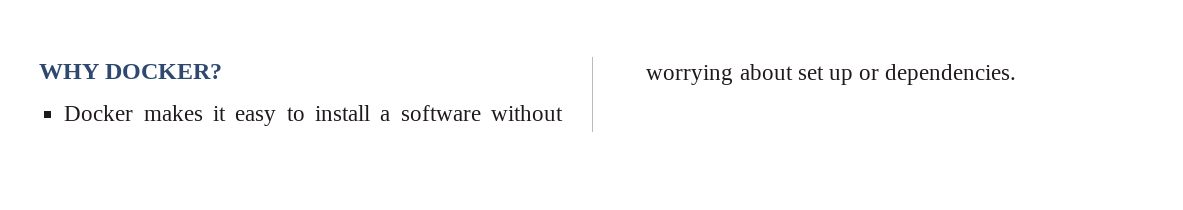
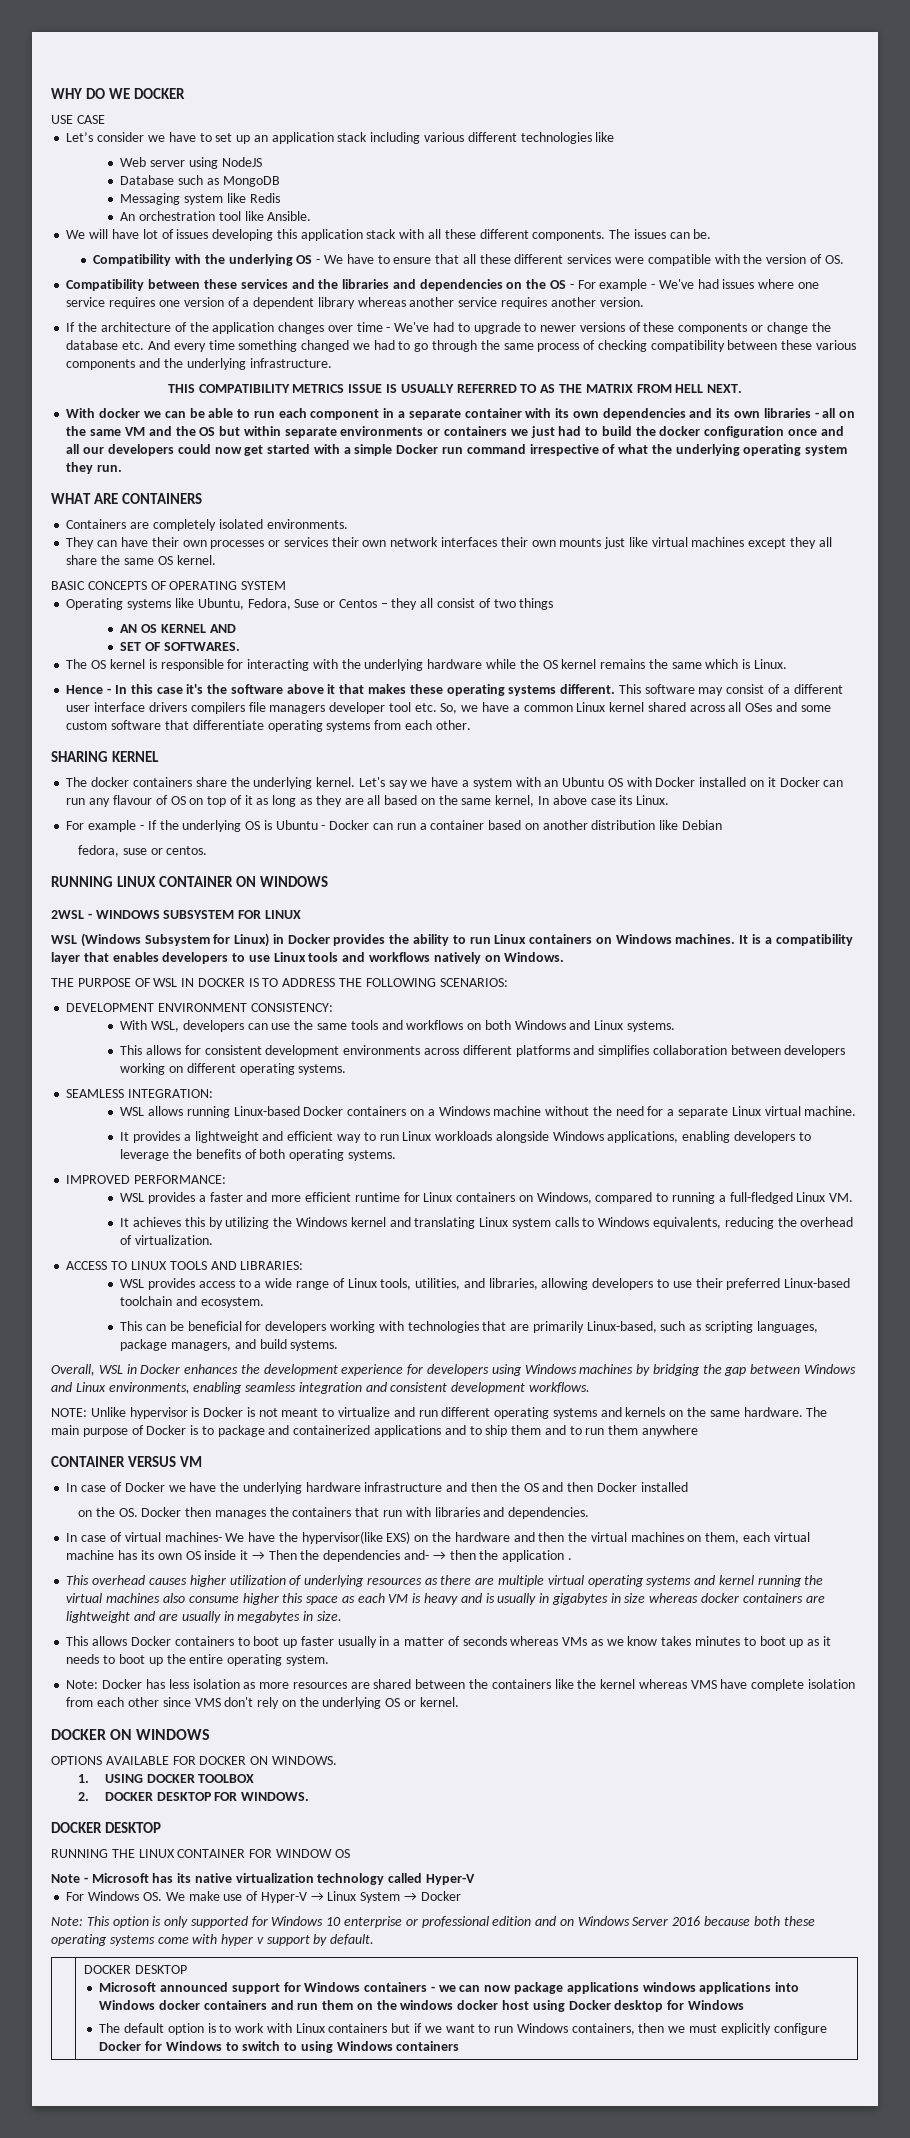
[105,64,223,79] [64,105,563,126] [646,64,1017,85] DOCKER? // Docker makes it easy to install a software without worrying about set up or dependencies. -> [85,88,185,99] [51,115,105,124] [66,132,615,144] [120,157,262,169] [120,175,280,187] [120,193,280,205] [120,211,312,221] [66,229,712,241] [93,254,844,266] [66,279,819,291] [66,297,644,309] [66,322,831,334] [66,340,856,352] [66,358,332,370] [167,384,743,393] [66,408,856,420] [66,426,844,438] [66,444,848,456] [66,462,123,474] [51,493,202,504] [66,519,348,531] [66,537,832,549] [66,555,216,565] [51,581,287,590] [66,598,554,610] [120,624,236,633] [120,642,240,651] [66,659,787,671] [66,684,843,696] [66,702,831,714] [66,720,471,732] [51,751,159,762] [66,777,844,789] [66,795,670,807] [66,820,722,832] [77,845,208,857] [51,876,328,887] [51,910,301,919] [51,933,853,947] [51,952,565,964] [51,978,508,987] [66,1003,333,1012] [120,1020,675,1032] [120,1045,846,1057] [120,1063,347,1075] [66,1089,214,1098] [120,1106,857,1118] [120,1131,811,1143] [120,1149,396,1161] [66,1175,227,1184] [120,1192,854,1204] [120,1217,854,1229] [120,1235,214,1245] [66,1261,304,1270] [120,1278,851,1290] [120,1296,264,1308] [120,1321,818,1333] [120,1339,339,1351] [51,1364,857,1376] [51,1382,591,1394] [51,1407,828,1419] [51,1425,699,1437] [51,1456,202,1467] [66,1482,688,1494] [77,1507,590,1519] [66,1531,810,1544] [66,1550,572,1562] [66,1575,824,1587] [66,1593,825,1605] [66,1611,342,1623] [66,1636,831,1648] [66,1654,329,1666] [66,1679,855,1691] [66,1697,459,1709] [51,1729,211,1740] [51,1756,337,1765] [77,1774,255,1783] [77,1792,310,1801] [51,1822,161,1833] [51,1849,350,1858] [51,1873,476,1885] [66,1891,461,1903] [51,1916,815,1928] [51,1934,375,1946] [83,1965,187,1974] [99,1982,800,1994] [99,2000,744,2012] [99,2023,827,2035] [99,2041,460,2053] DO WE DOCKER // USE CASE // Let’s consider we have to set up an application stack including various different technologies like // Web server using NodeJS // Database such as MongoDB // Messaging system like Redis // An orchestration tool like Ansible. // We will have lot of issues developing this application stack with all these different components. The issues can be. // Compatibility with the underlying OS - We have to ensure that all these different services were compatible with the version of OS. // Compatibility between these services and the libraries and dependencies on the OS - For example - We've had issues where one service requires one version of a dependent library whereas another service requires another version. // If the architecture of the application changes over time - We've had to upgrade to newer versions of these components or change the database etc. And every time something changed we had to go through the same process of checking compatibility between these various components and the underlying infrastructure. // THIS COMPATIBILITY METRICS ISSUE IS USUALLY REFERRED TO AS THE MATRIX FROM HELL NEXT. // With docker we can be able to run each component in a separate container with its own dependencies and its own libraries - all on the same VM and the OS but within separate environments or containers we just had to build the docker configuration once and all our developers could now get started with a simple Docker run command irrespective of what the underlying operating system they run. // WHAT ARE CONTAINERS // Containers are completely isolated environments. // They can have their own processes or services their own network interfaces their own mounts just like virtual machines except they all share the same OS kernel. // BASIC CONCEPTS OF OPERATING SYSTEM // Operating systems like Ubuntu, Fedora, Suse or Centos – they all consist of two things // AN OS KERNEL AND // SET OF SOFTWARES. // The OS kernel is responsible for interacting with the underlying hardware while the OS kernel remains the same which is Linux. // Hence - In this case it's the software above it that makes these operating systems different. This software may consist of a different user interface drivers compilers file managers developer tool etc. So, we have a common Linux kernel shared across all OSes and some custom software that differentiate operating systems from each other. // SHARING KERNEL // The docker containers share the underlying kernel. Let's say we have a system with an Ubuntu OS with Docker installed on it Docker can run any flavour of OS on top of it as long as they are all based on the same kernel, In above case its Linux. // For example - If the underlying OS is Ubuntu - Docker can run a container based on another distribution like Debian // fedora, suse or centos. // RUNNING LINUX CONTAINER ON WINDOWS // 2WSL - WINDOWS SUBSYSTEM FOR LINUX // WSL (Windows Subsystem for Linux) in Docker provides the ability to run Linux containers on Windows machines. It is a compatibility layer that enables developers to use Linux tools and workflows natively on Windows. // THE PURPOSE OF WSL IN DOCKER IS TO ADDRESS THE FOLLOWING SCENARIOS: // DEVELOPMENT ENVIRONMENT CONSISTENCY: // With WSL, developers can use the same tools and workflows on both Windows and Linux systems. // This allows for consistent development environments across different platforms and simplifies collaboration between developers working on different operating systems. // SEAMLESS INTEGRATION: // WSL allows running Linux-based Docker containers on a Windows machine without the need for a separate Linux virtual machine. // It provides a lightweight and efficient way to run Linux workloads alongside Windows applications, enabling developers to leverage the benefits of both operating systems. // IMPROVED PERFORMANCE: // WSL provides a faster and more efficient runtime for Linux containers on Windows, compared to running a full-fledged Linux VM. // It achieves this by utilizing the Windows kernel and translating Linux system calls to Windows equivalents, reducing the overhead of virtualization. // ACCESS TO LINUX TOOLS AND LIBRARIES: // WSL provides access to a wide range of Linux tools, utilities, and libraries, allowing developers to use their preferred Linux-based toolchain and ecosystem. // This can be beneficial for developers working with technologies that are primarily Linux-based, such as scripting languages, package managers, and build systems. // Overall, WSL in Docker enhances the development experience for developers using Windows machines by bridging the gap between Windows and Linux environments, enabling seamless integration and consistent development workflows. // NOTE: Unlike hypervisor is Docker is not meant to virtualize and run different operating systems and kernels on the same hardware. The main purpose of Docker is to package and containerized applications and to ship them and to run them anywhere // CONTAINER VERSUS VM // In case of Docker we have the underlying hardware infrastructure and then the OS and then Docker installed // on the OS. Docker then manages the containers that run with libraries and dependencies. // In case of virtual machines- We have the hypervisor(like EXS) on the hardware and then the virtual machines on them, each virtual machine has its own OS inside it → Then the dependencies and- → then the application . // This overhead causes higher utilization of underlying resources as there are multiple virtual operating systems and kernel running the virtual machines also consume higher this space as each VM is heavy and is usually in gigabytes in size whereas docker containers are lightweight and are usually in megabytes in size. // This allows Docker containers to boot up faster usually in a matter of seconds whereas VMs as we know takes minutes to boot up as it needs to boot up the entire operating system. // Note: Docker has less isolation as more resources are shared between the containers like the kernel whereas VMS have complete isolation from each other since VMS don't rely on the underlying OS or kernel. // DOCKER ON WINDOWS // OPTIONS AVAILABLE FOR DOCKER ON WINDOWS. // 1. USING DOCKER TOOLBOX // 2. DOCKER DESKTOP FOR WINDOWS. // DOCKER DESKTOP // RUNNING THE LINUX CONTAINER FOR WINDOW OS // Note - Microsoft has its native virtualization technology called Hyper-V // For Windows OS. We make use of Hyper-V → Linux System → Docker // Note: This option is only supported for Windows 10 enterprise or professional edition and on Windows Server 2016 because both these operating systems come with hyper v support by default. // | DOCKER DESKTOP // Microsoft announced support for Windows containers - we can now package applications windows applications into Windows docker containers and run them on the windows docker host using Docker desktop for Windows // The default option is to work with Linux containers but if we want to run Windows containers, then we must explicitly configure Docker for Windows to switch to using Windows containers

